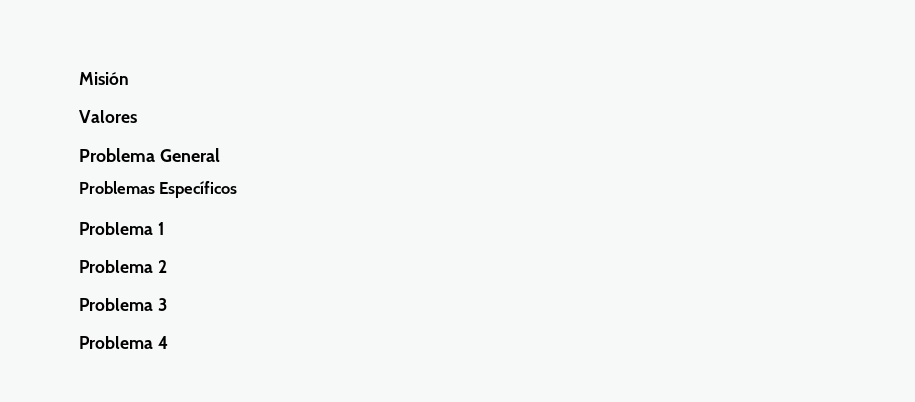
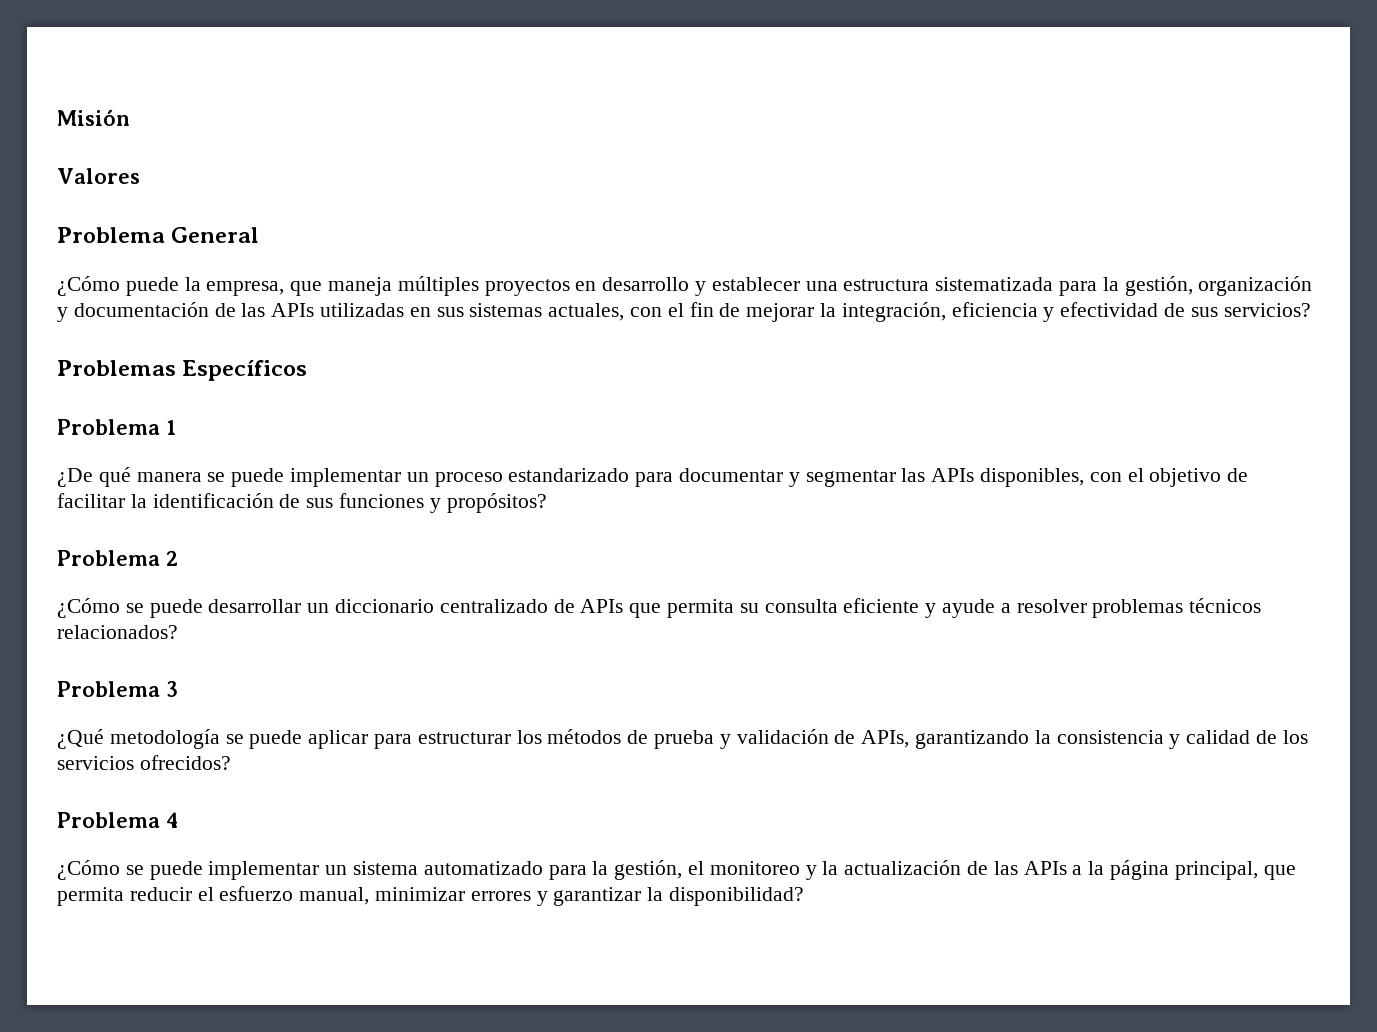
[79,181,238,198] [79,222,164,235] [79,260,167,273] [79,298,167,311] [79,336,168,349] Problemas Específicos // Problema 1 // Problema 2 // Problema 3 // Problema 4 -> [57,276,1313,296] [57,302,1311,322] [57,360,308,381] [57,419,176,435] [57,467,1249,487] [57,493,547,513] [57,550,178,566] [57,598,1262,618] [57,625,178,639] [57,681,178,697] [57,729,1308,749] [57,755,231,770] [57,812,178,828] [57,860,1296,880] [57,886,805,906] ¿Cómo puede la empresa, que maneja múltiples proyectos en desarrollo y establecer una estructura sistematizada para la gestión, organización y documentación de las APIs utilizadas en sus sistemas actuales, con el fin de mejorar la integración, eficiencia y efectividad de sus servicios? // Problemas Específicos // Problema 1 // ¿De qué manera se puede implementar un proceso estandarizado para documentar y segmentar las APIs disponibles, con el objetivo de facilitar la identificación de sus funciones y propósitos? // Problema 2 // ¿Cómo se puede desarrollar un diccionario centralizado de APIs que permita su consulta eficiente y ayude a resolver problemas técnicos relacionados? // Problema 3 // ¿Qué metodología se puede aplicar para estructurar los métodos de prueba y validación de APIs, garantizando la consistencia y calidad de los servicios ofrecidos? // Problema 4 // ¿Cómo se puede implementar un sistema automatizado para la gestión, el monitoreo y la actualización de las APIs a la página principal, que permita reducir el esfuerzo manual, minimizar errores y garantizar la disponibilidad?

